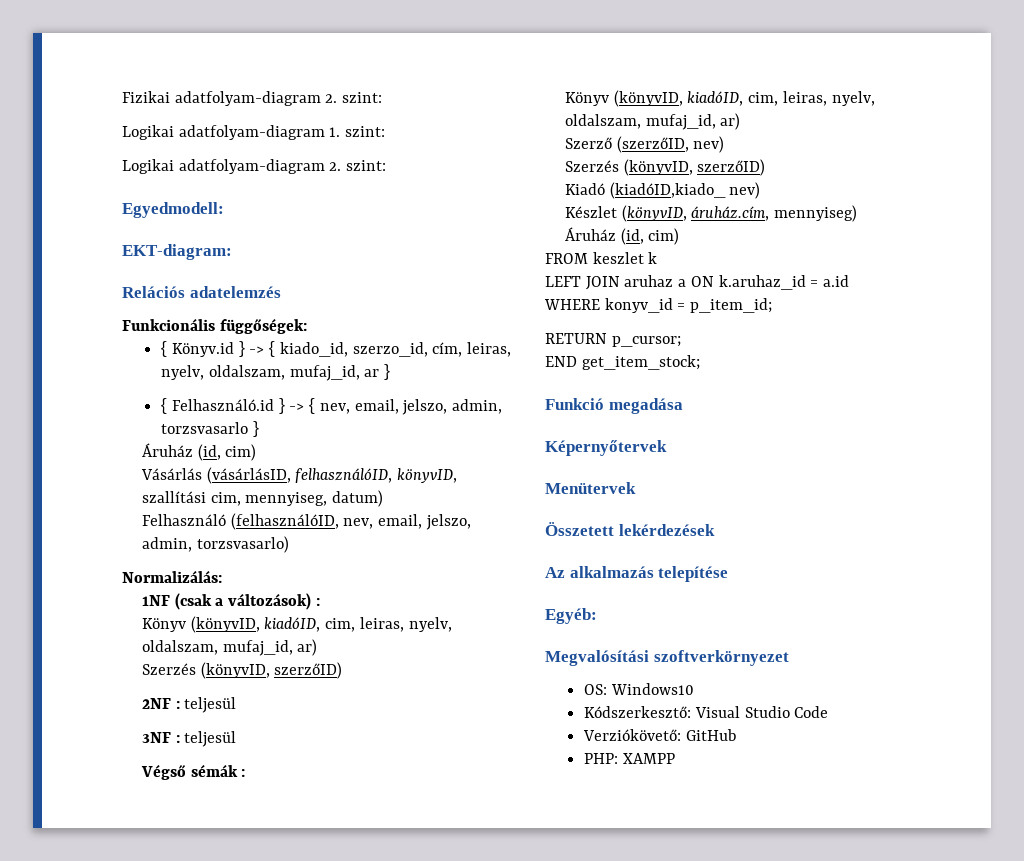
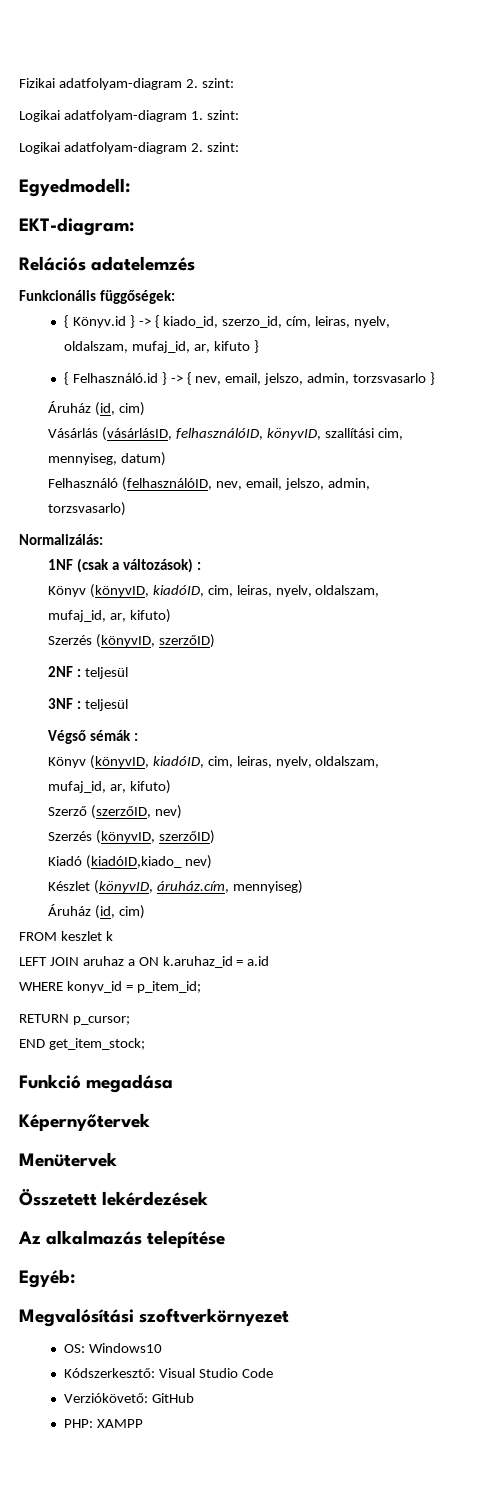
[364,369,380,377] ar -> [193,341,250,353] ar, kifuto
[297,639,318,656] ar) -> [109,609,171,623] ar, kifuto)
[720,113,741,130] ar) -> [109,780,171,794] ar, kifuto)

